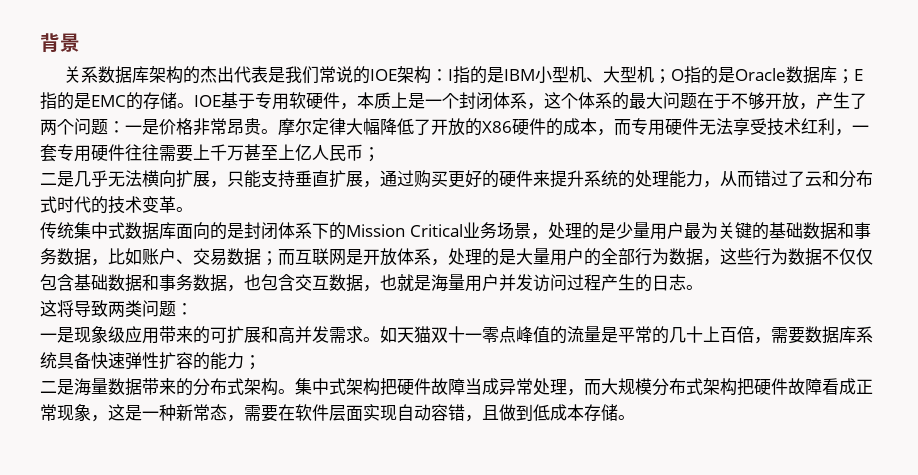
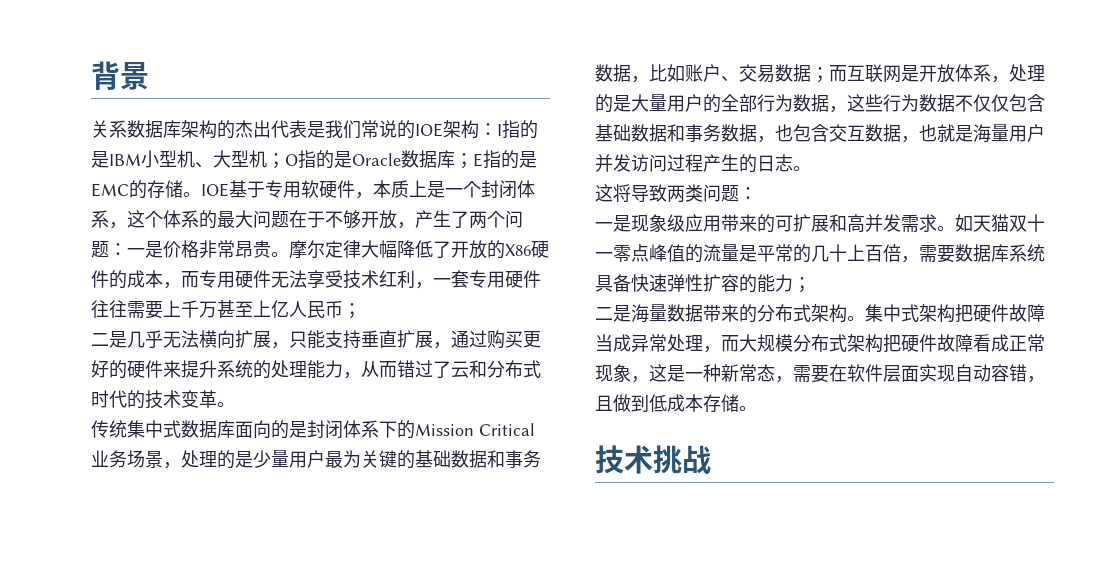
(635, 417) none -> [595,445,711,475] // 技术挑战

